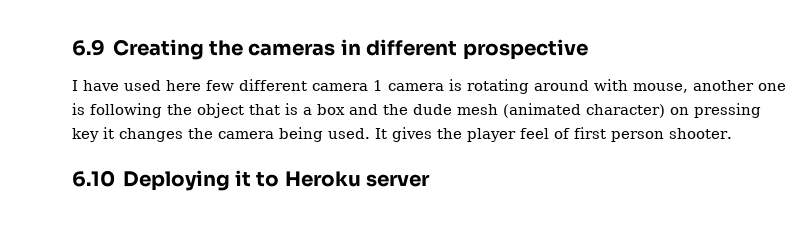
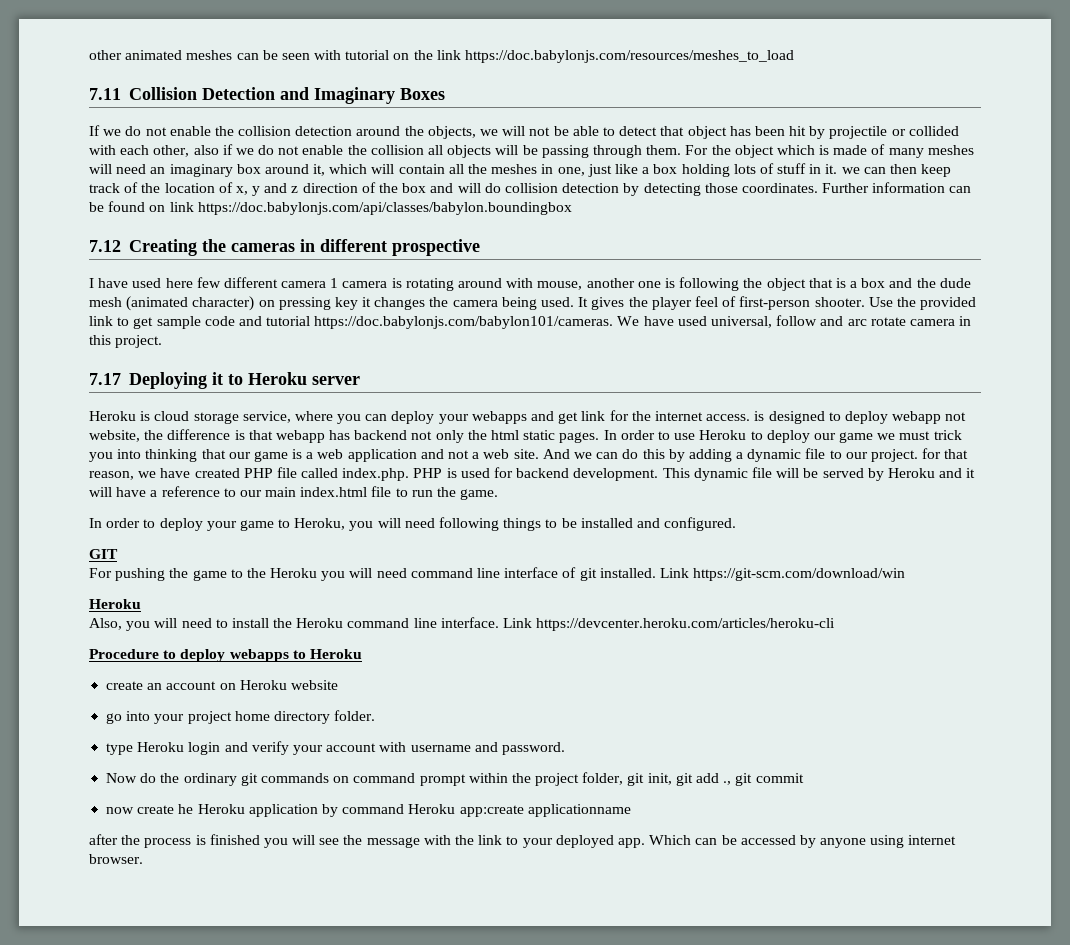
[72,39,105,56] 6.9 -> [89,50,795,63] [89,87,445,104] [89,125,959,139] [89,144,974,158] [89,163,952,177] [89,182,972,196] [89,201,572,215] [89,240,121,252] other animated meshes can be seen with tutorial on the link https://doc.babylonjs.com/resources/meshes_to_load // 7.11 Collision Detection and Imaginary Boxes // If we do not enable the collision detection around the objects, we will not be able to detect that object has been hit by projectile or collided with each other, also if we do not enable the collision all objects will be passing through them. For the object which is made of many meshes will need an imaginary box around it, which will contain all the meshes in one, just like a box holding lots of stuff in it. we can then keep track of the location of x, y and z direction of the box and will do collision detection by detecting those coordinates. Further information can be found on link https://doc.babylonjs.com/api/classes/babylon.boundingbox // 7.12
[574,127,664,142] first person -> [739,296,811,310] first-person
[72,170,115,187] // 6.10 -> [868,297,977,310] [89,315,972,329] [89,335,163,348] [89,373,121,385] Use the provided link to get sample code and tutorial https://doc.babylonjs.com/babylon101/cameras. We have used universal, follow and arc rotate camera in this project. // 7.17
(431, 180) none -> [89,410,967,424] [89,429,962,443] [89,448,969,462] [89,467,976,481] [89,486,499,500] [89,517,737,531] [89,549,118,559] [89,567,906,581] [89,599,141,609] [89,617,836,631] [89,649,362,662] [106,680,338,690] [106,710,376,724] [106,741,565,755] [106,772,804,786] [106,804,631,817] [89,834,957,848] [89,854,143,864] // Heroku is cloud storage service, where you can deploy your webapps and get link for the internet access. is designed to deploy webapp not website, the difference is that webapp has backend not only the html static pages. In order to use Heroku to deploy our game we must trick you into thinking that our game is a web application and not a web site. And we can do this by adding a dynamic file to our project. for that reason, we have created PHP file called index.php. PHP is used for backend development. This dynamic file will be served by Heroku and it will have a reference to our main index.html file to run the game. // In order to deploy your game to Heroku, you will need following things to be installed and configured. // GIT // For pushing the game to the Heroku you will need command line interface of git installed. Link https://git-scm.com/download/win // Heroku // Also, you will need to install the Heroku command line interface. Link https://devcenter.heroku.com/articles/heroku-cli // Procedure to deploy webapps to Heroku // create an account on Heroku website // go into your project home directory folder. // type Heroku login and verify your account with username and password. // Now do the ordinary git commands on command prompt within the project folder, git init, git add ., git commit // now create he Heroku application by command Heroku app:create applicationname // after the process is finished you will see the message with the link to your deployed app. Which can be accessed by anyone using internet browser.

